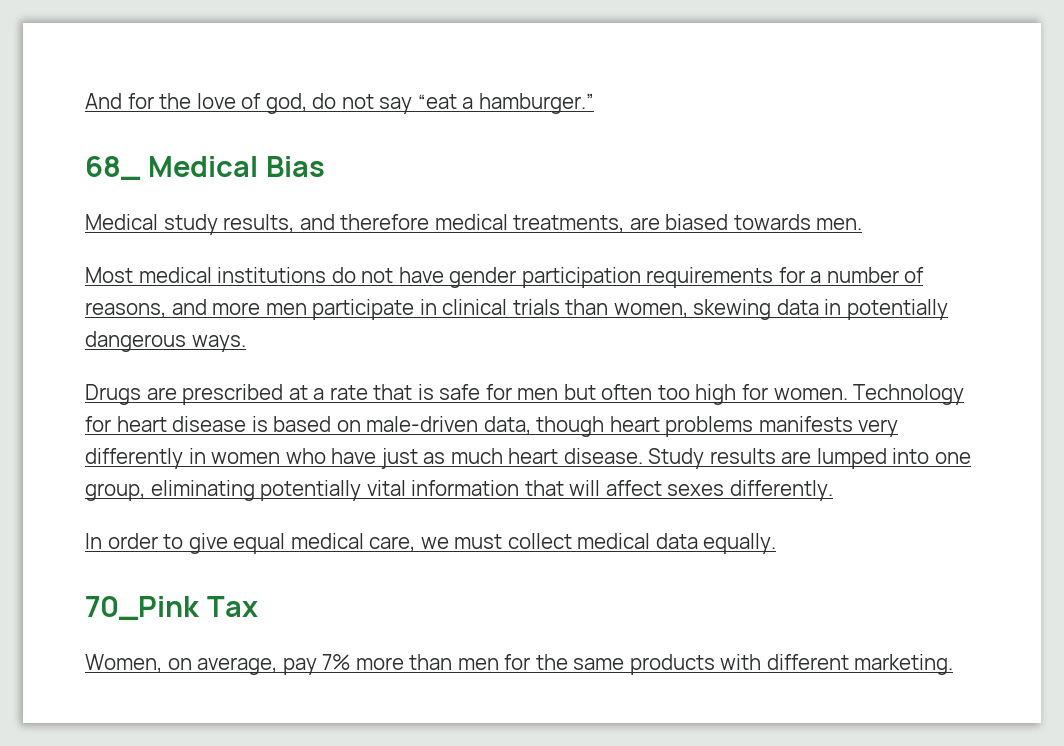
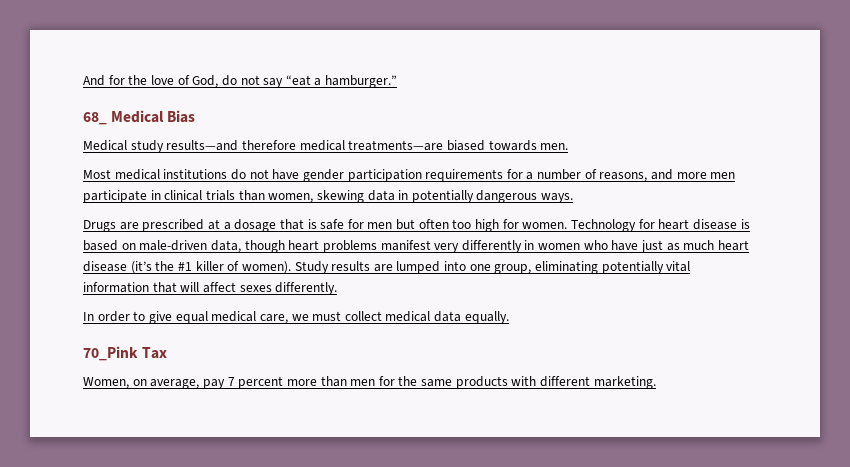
[265,93,307,114] god, -> [192,75,219,88] God,
[223,214,660,233] results, and therefore medical treatments, are -> [166,140,444,151] results—and therefore medical treatments—are
[329,385,368,400] rate -> [234,219,277,232] dosage
[758,416,853,432] manifests -> [380,240,431,251] manifest
[563,448,643,464] disease. -> [83,261,291,274] disease (it’s the #1 killer of women).
[322,654,351,670] 7% -> [227,376,284,389] 7 percent

